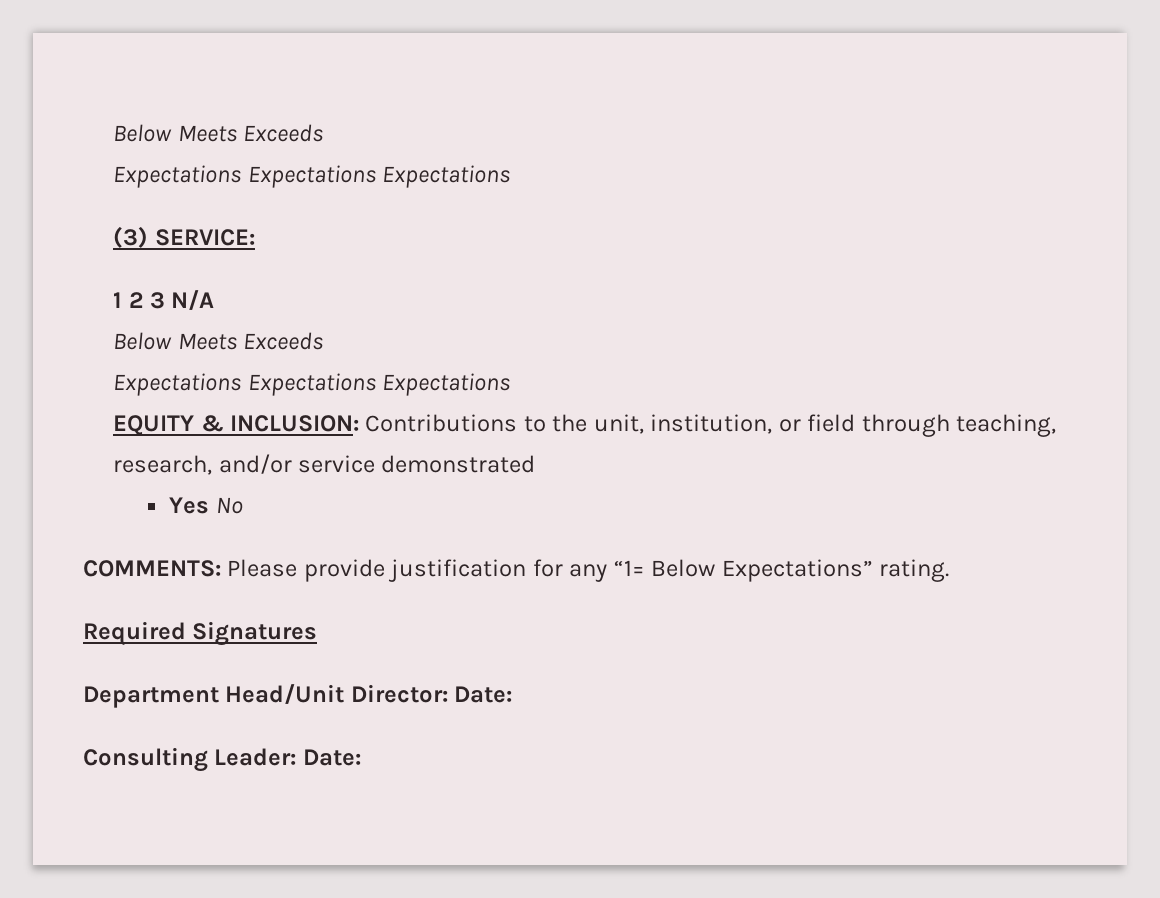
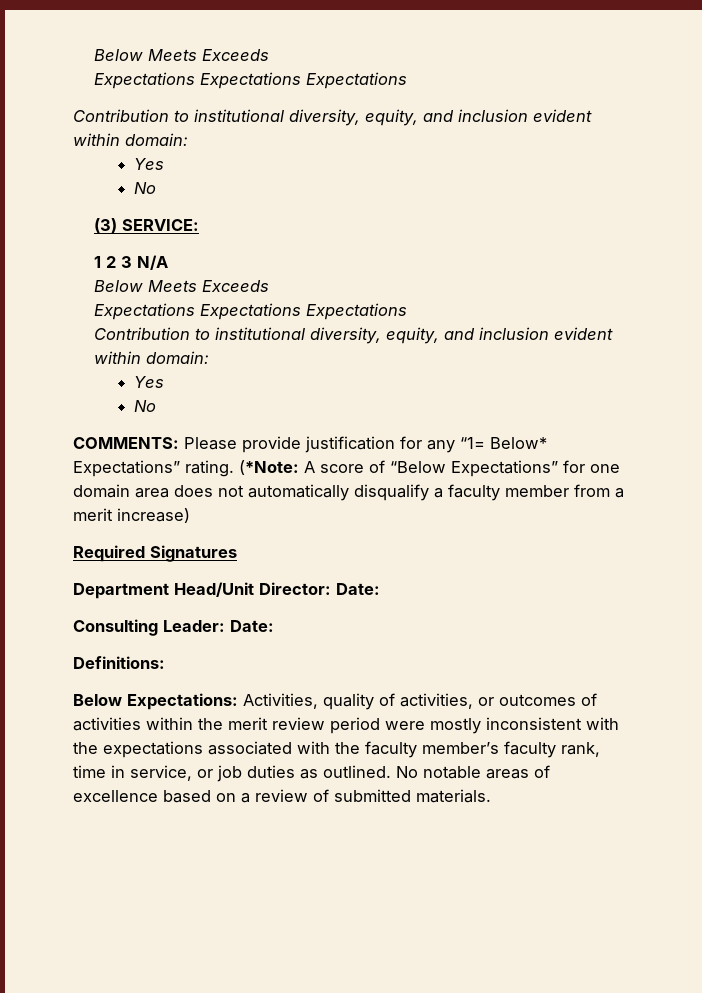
[113,124,323,142] [113,165,510,188] Below Meets Exceeds // Expectations Expectations Expectations -> [94,49,270,61] [94,72,408,89] [73,109,592,126] [73,133,188,146] [134,158,165,170] [134,182,157,194] Below Meets Exceeds // Expectations Expectations Expectations // Contribution to institutional diversity, equity, and inclusion evident within domain: // Yes // No
[113,414,1057,437] [113,454,536,475] [169,497,210,514] EQUITY & INCLUSION: Contributions to the unit, institution, or field through teaching, research, and/or service demonstrated // Yes -> [94,327,614,344] [94,351,210,364] [134,376,165,388] Contribution to institutional diversity, equity, and inclusion evident within domain: // Yes //
[651,559,716,577] Below -> [490,437,547,449] Below*
(950, 570) none -> [239,460,620,477] [73,484,624,501] [73,508,190,523] (*Note: A score of “Below Expectations” for one domain area does not automatically disqualify a faculty member from a merit increase)
(361, 757) none -> [73,656,165,669] [73,693,597,710] [73,717,619,734] [73,741,600,758] [73,765,550,782] [73,789,491,803] // Definitions: // Below Expectations: Activities, quality of activities, or outcomes of activities within the merit review period were mostly inconsistent with the expectations associated with the faculty member’s faculty rank, time in service, or job duties as outlined. No notable areas of excellence based on a review of submitted materials.

